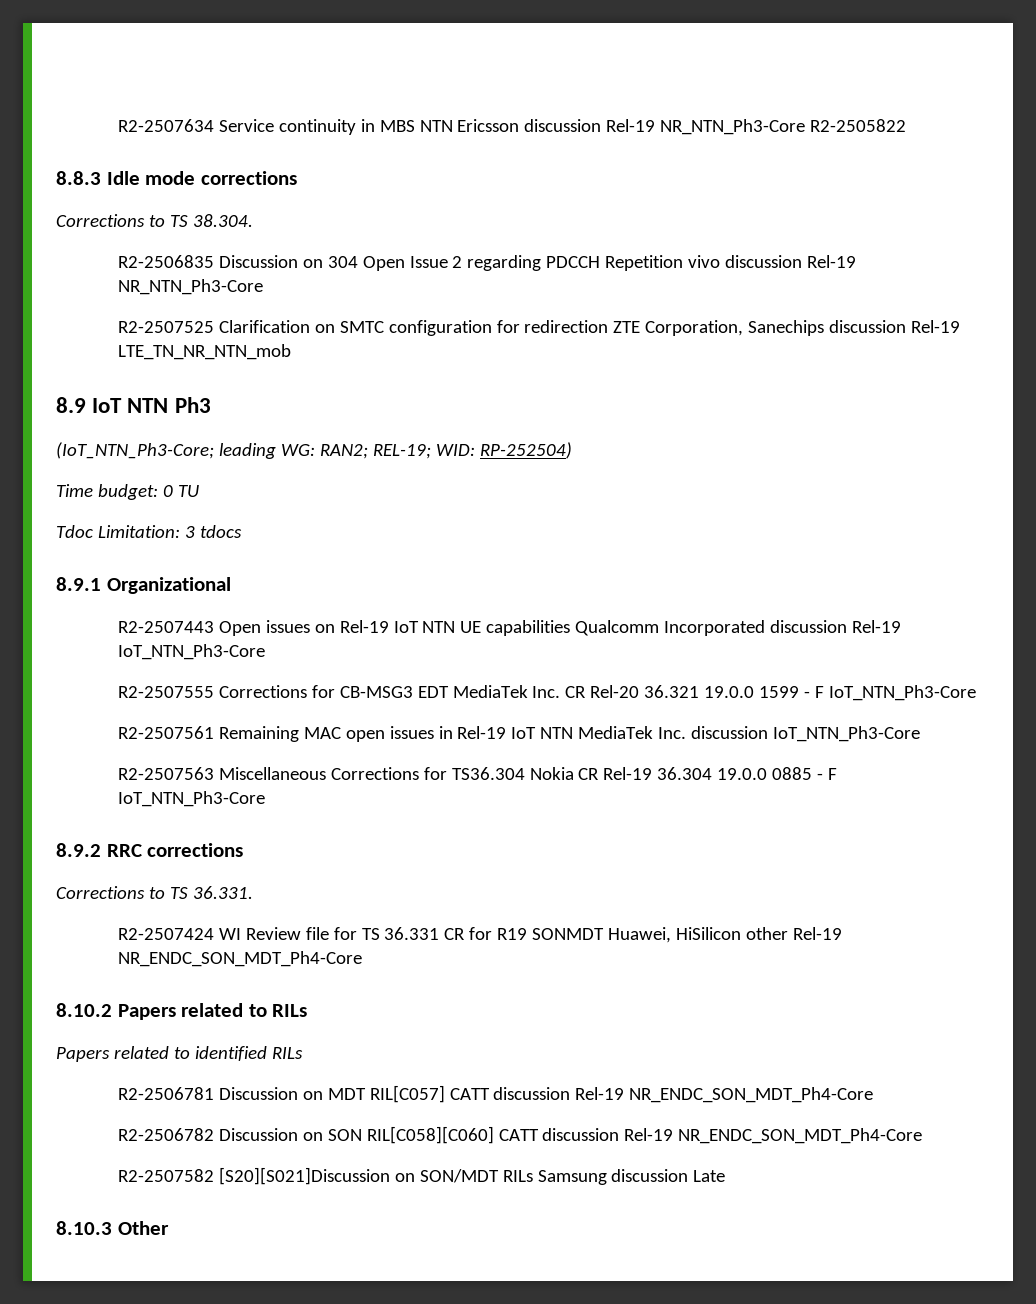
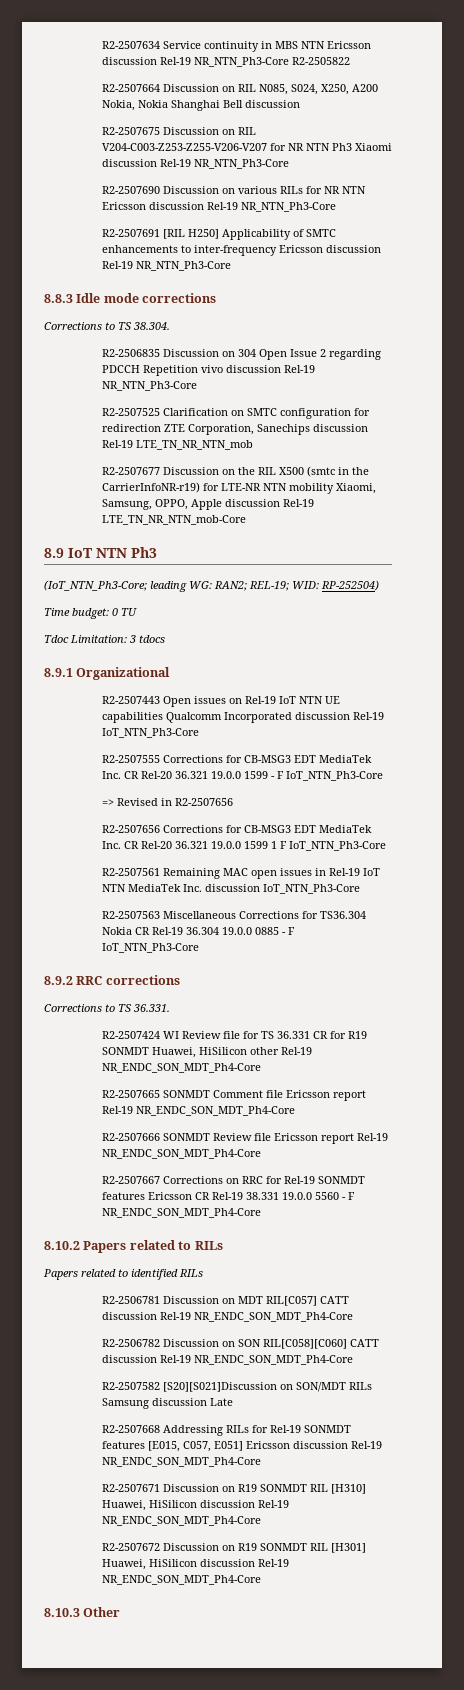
(907, 125) none -> [101,84,378,95] [101,100,300,111] [101,127,256,135] [101,143,392,151] [101,159,289,169] [101,186,366,194] [101,202,336,212] [101,229,336,240] [101,245,381,256] [101,261,231,271] // R2-2507664 Discussion on RIL N085, S024, X250, A200 Nokia, Nokia Shanghai Bell discussion // R2-2507675 Discussion on RIL V204-C003-Z253-Z255-V206-V207 for NR NTN Ph3 Xiaomi discussion Rel-19 NR_NTN_Ph3-Core // R2-2507690 Discussion on various RILs for NR NTN Ericsson discussion Rel-19 NR_NTN_Ph3-Core // R2-2507691 [RIL H250] Applicability of SMTC enhancements to inter-frequency Ericsson discussion Rel-19 NR_NTN_Ph3-Core
(291, 352) none -> [101,466,369,477] [101,482,376,494] [101,499,314,510] [101,515,246,525] // R2-2507677 Discussion on the RIL X500 (smtc in the CarrierInfoNR-r19) for LTE-NR NTN mobility Xiaomi, Samsung, OPPO, Apple discussion Rel-19 LTE_TN_NR_NTN_mob-Core
(977, 693) none -> [101,798,233,806] [101,825,372,833] [101,841,386,851] // => Revised in R2-2507656 // R2-2507656 Corrections for CB-MSG3 EDT MediaTek Inc. CR Rel-20 36.321 19.0.0 1599 1 F IoT_NTN_Ph3-Core
(362, 959) none -> [101,1090,366,1101] [101,1106,295,1116] [101,1133,388,1144] [101,1149,261,1159] [101,1176,365,1184] [101,1192,355,1200] [101,1208,261,1218] // R2-2507665 SONMDT Comment file Ericsson report Rel-19 NR_ENDC_SON_MDT_Ph4-Core // R2-2507666 SONMDT Review file Ericsson report Rel-19 NR_ENDC_SON_MDT_Ph4-Core // R2-2507667 Corrections on RRC for Rel-19 SONMDT features Ericsson CR Rel-19 38.331 19.0.0 5560 - F NR_ENDC_SON_MDT_Ph4-Core
(726, 1176) none -> [101,1425,351,1436] [101,1441,382,1452] [101,1457,261,1467] [101,1484,366,1494] [101,1500,289,1511] [101,1516,261,1526] [101,1543,366,1553] [101,1559,289,1570] [101,1575,261,1585] // R2-2507668 Addressing RILs for Rel-19 SONMDT features [E015, C057, E051] Ericsson discussion Rel-19 NR_ENDC_SON_MDT_Ph4-Core // R2-2507671 Discussion on R19 SONMDT RIL [H310] Huawei, HiSilicon discussion Rel-19 NR_ENDC_SON_MDT_Ph4-Core // R2-2507672 Discussion on R19 SONMDT RIL [H301] Huawei, HiSilicon discussion Rel-19 NR_ENDC_SON_MDT_Ph4-Core

